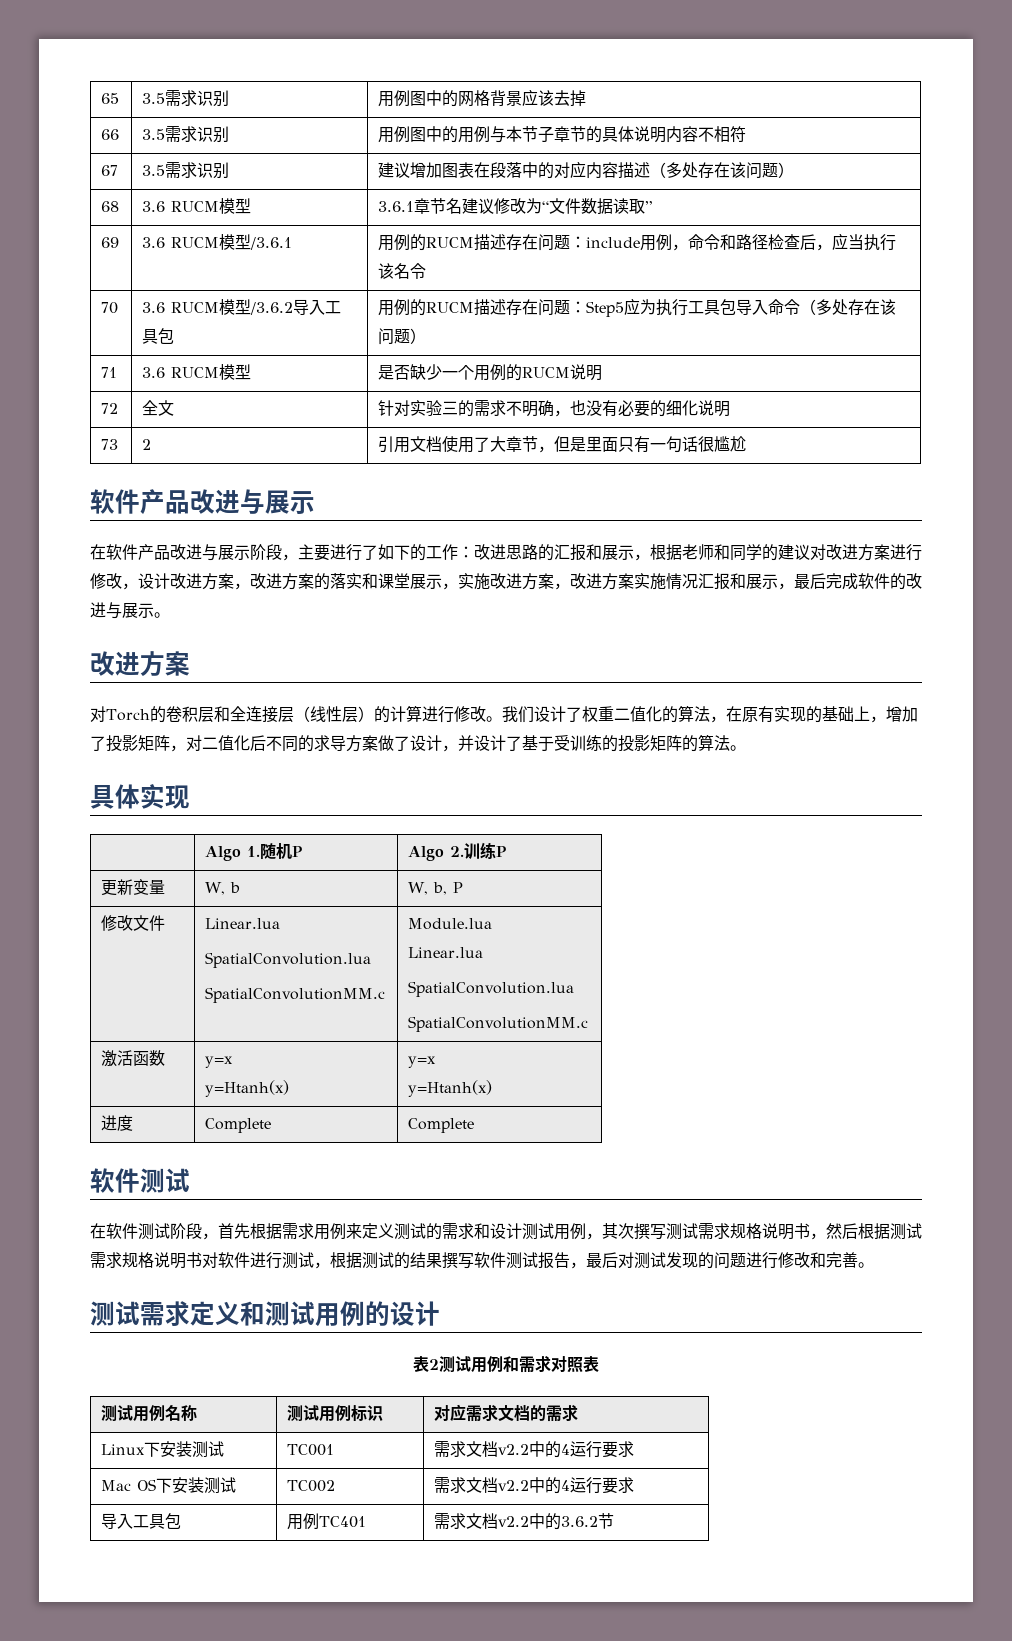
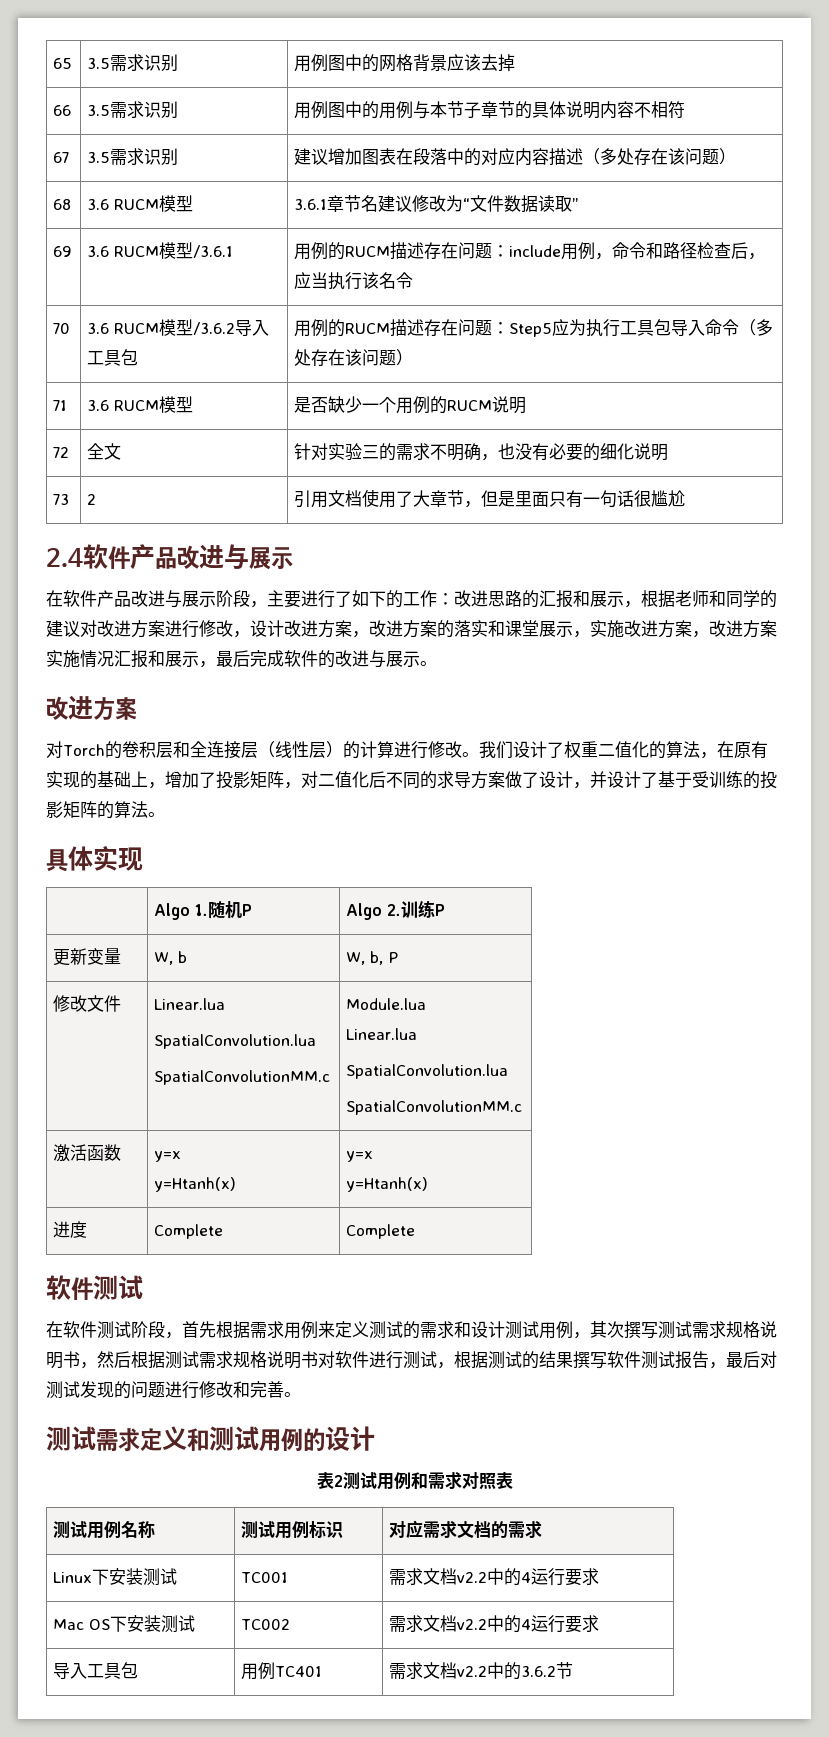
(747, 444) none -> [46,548,83,568] 2.4

